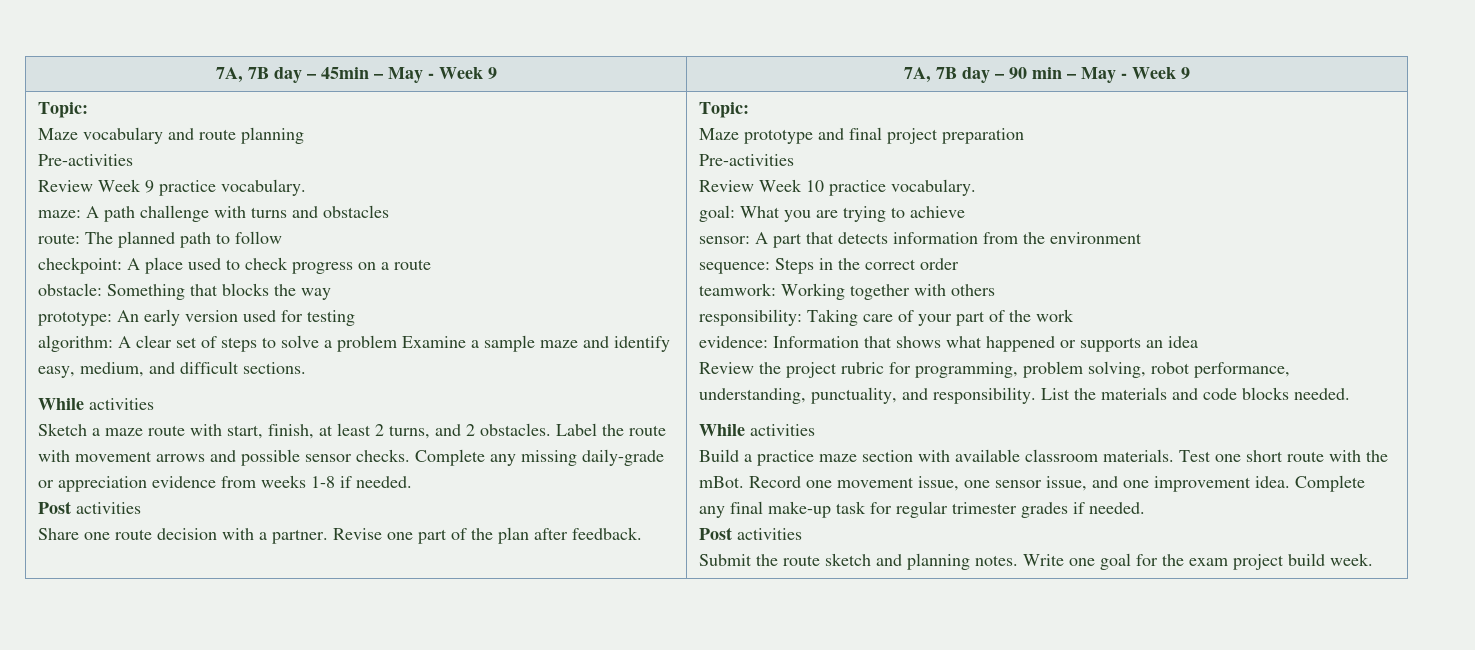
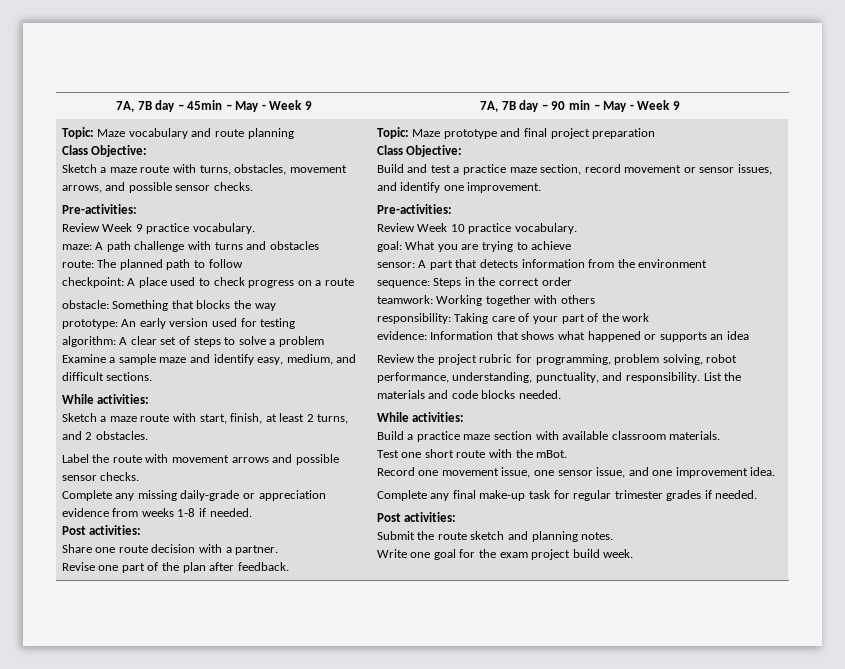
(88, 110) // -> (94, 133) none
[37,154,133,166] Pre-activities -> [61,145,148,157] [61,164,347,175] [61,182,254,193] [61,204,137,214] Class Objective: // Sketch a maze route with turns, obstacles, movement arrows, and possible sensor checks. // Pre-activities:
[88,398,154,410] activities -> [97,394,150,404] activities:
(551, 429) none -> (148, 435) //
(410, 455) none -> (140, 476) //
[75,502,141,514] activities -> [89,525,142,535] activities:
(328, 536) none -> (279, 550) //
(749, 110) // -> (409, 133) none
[698,154,794,166] Pre-activities -> [376,145,463,157] [376,164,772,175] [376,182,542,193] [376,204,452,214] Class Objective: // Build and test a practice maze section, record movement or sensor issues, and identify one improvement. // Pre-activities:
[749,424,815,436] activities -> [412,412,465,422] activities:
(1174, 455) none -> (721, 435) //
(744, 482) none -> (568, 454) //
(1290, 482) none -> (776, 471) //
[736,528,802,540] activities -> [404,512,457,522] activities:
(1018, 560) none -> (614, 536) //

